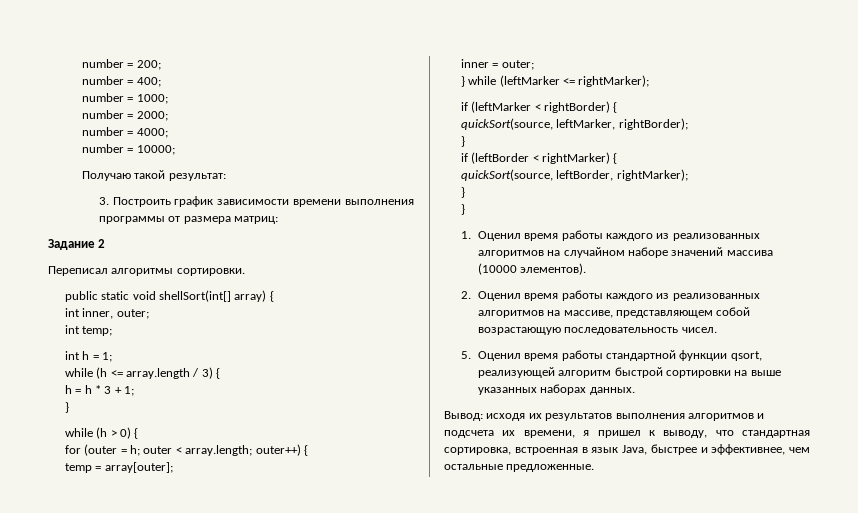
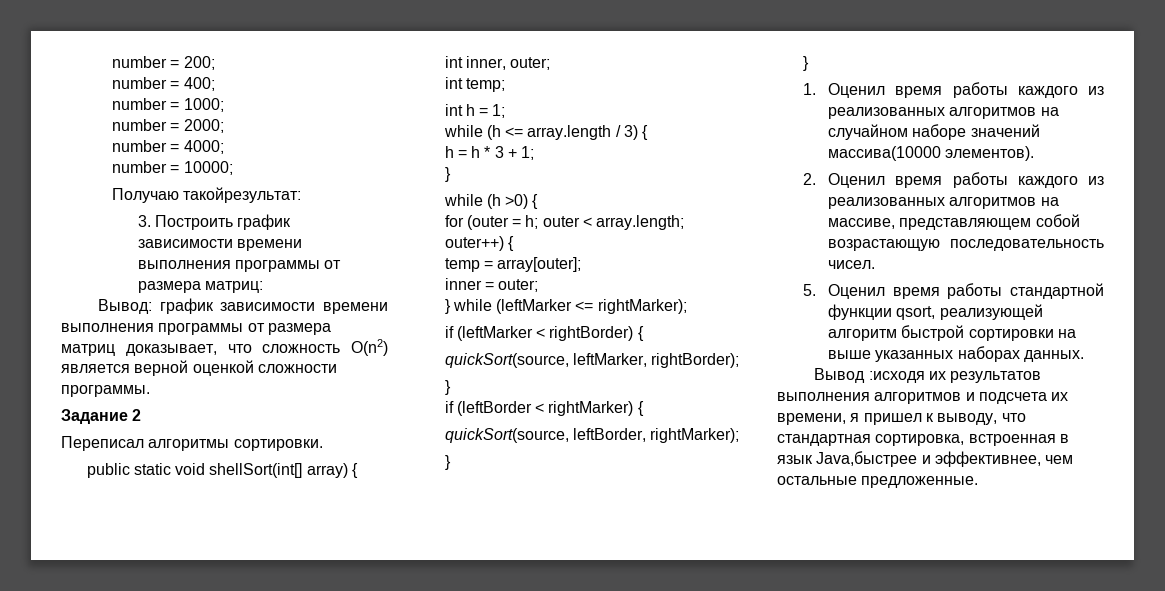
[134,170,226,181] такой результат: -> [183,187,302,203] такойрезультат:
(278, 220) none -> [98,298,389,314] [61,323,331,335] [61,339,388,356] [61,360,337,376] [61,385,150,397] // Вывод: график зависимости времени выполнения программы от размера матриц доказывает, что сложность O(n2) является верной оценкой сложности программы.
[110,427,132,439] > 0) -> [505,194,529,209] >0)
[726,250,773,256] [477,263,517,275] массива (10000 -> [828,146,942,161] массива(10000
[444,411,526,421] Вывод: исходя -> [814,368,925,383] Вывод :исходя
[622,444,697,455] Java, быстрее -> [816,451,918,467] Java,быстрее

